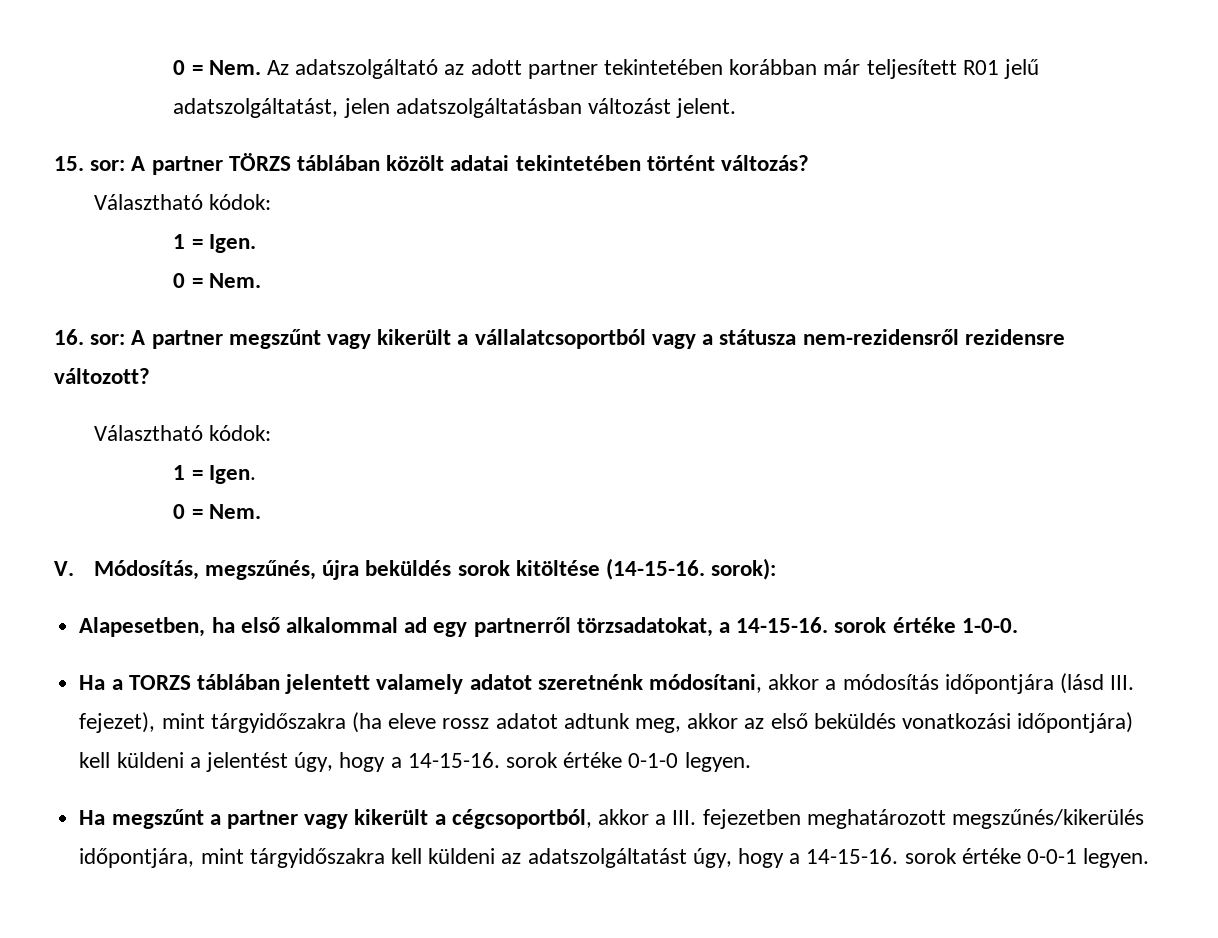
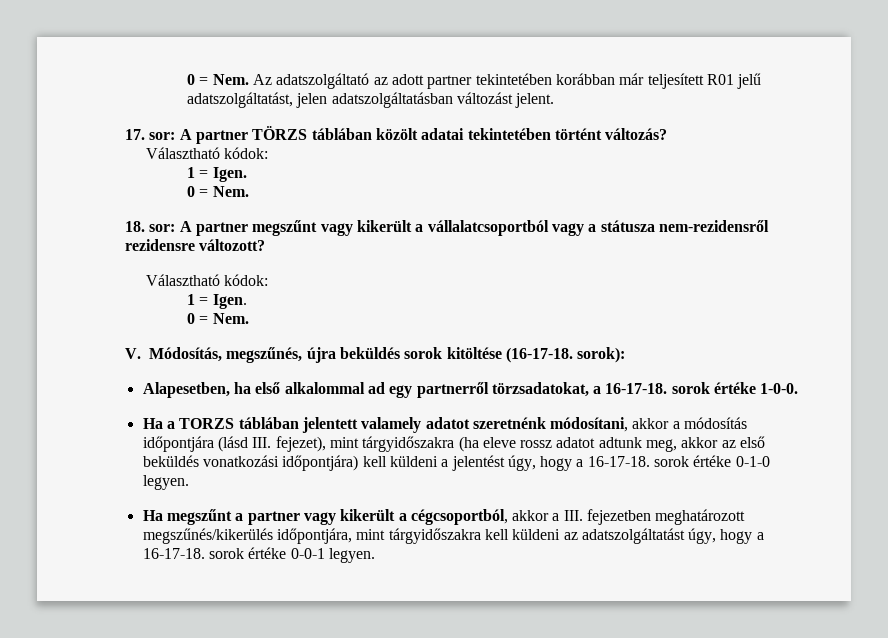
[54,156,84,171] 15. -> [125,129,145,140] 17.
[54,329,84,345] 16. -> [125,221,145,232] 18.
[606,558,706,580] (14-15-16. -> [505,347,573,363] (16-17-18.
[736,617,829,633] 14-15-16. -> [605,383,668,394] 16-17-18.
[407,752,500,768] 14-15-16. -> [587,456,650,467] 16-17-18.
[806,848,899,864] 14-15-16. -> [142,548,205,559] 16-17-18.

